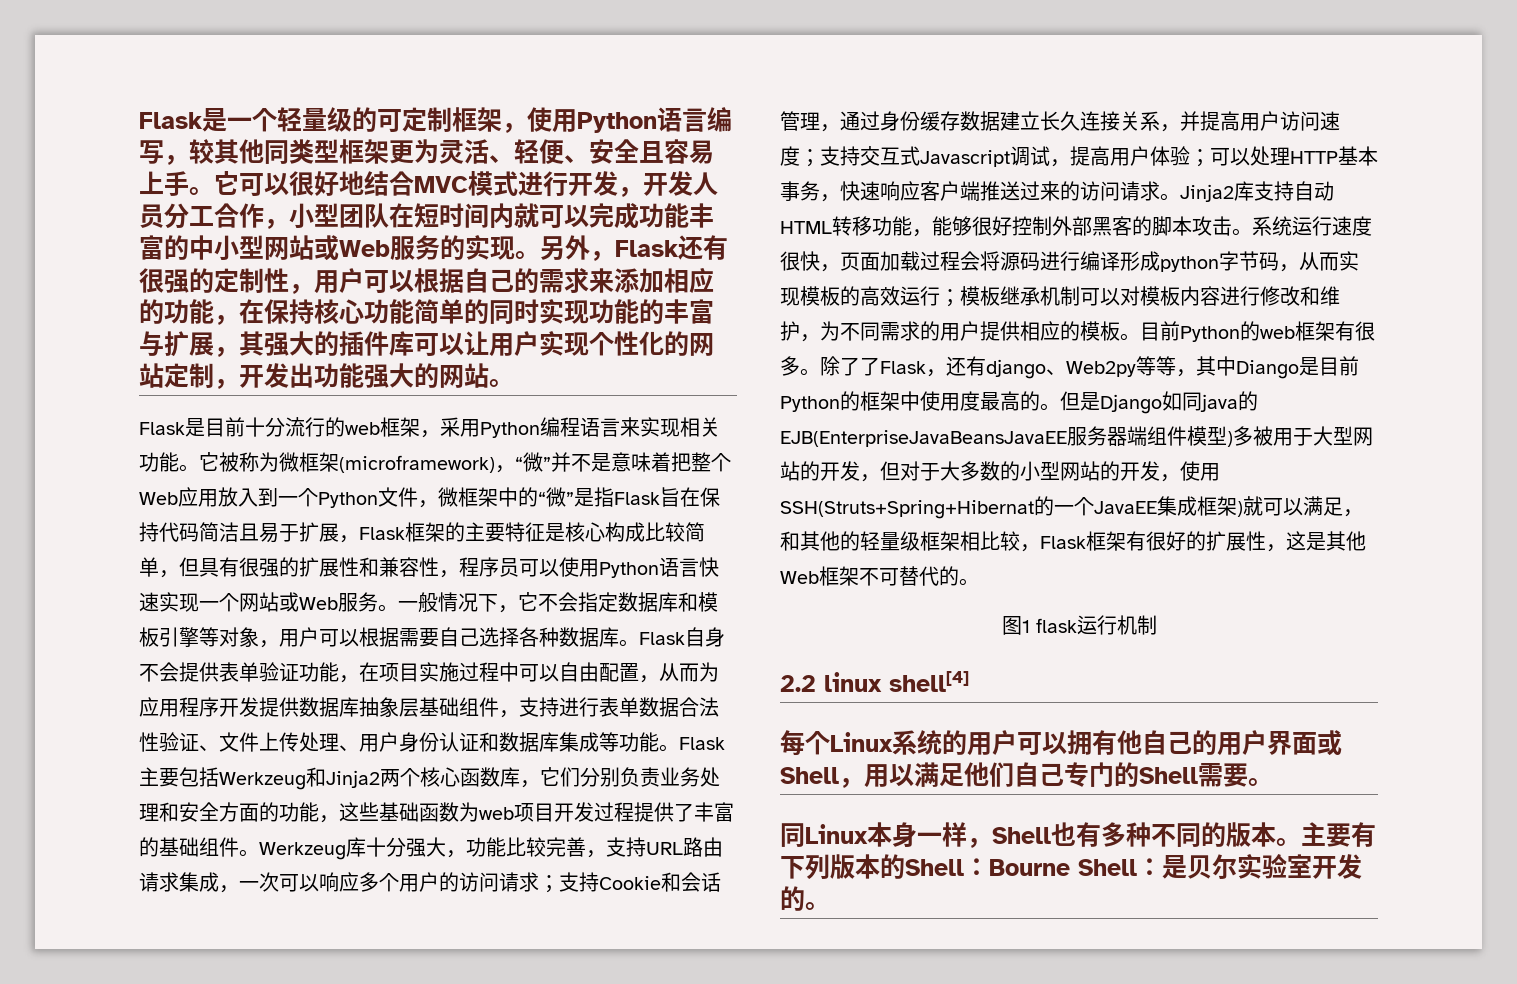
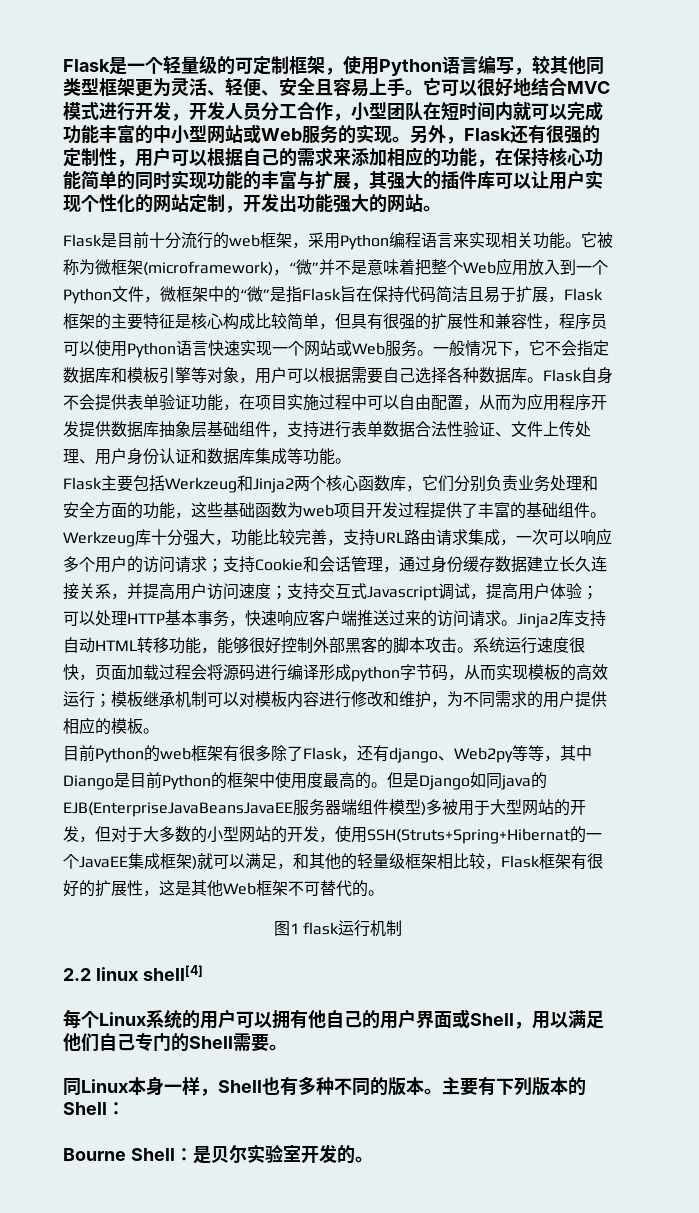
(679, 748) none -> (351, 461) //
(1140, 337) none -> (159, 731) //
[800,356,860,376] 。除了 -> [271,745,287,761] 除
(989, 867) none -> (125, 1108) //

